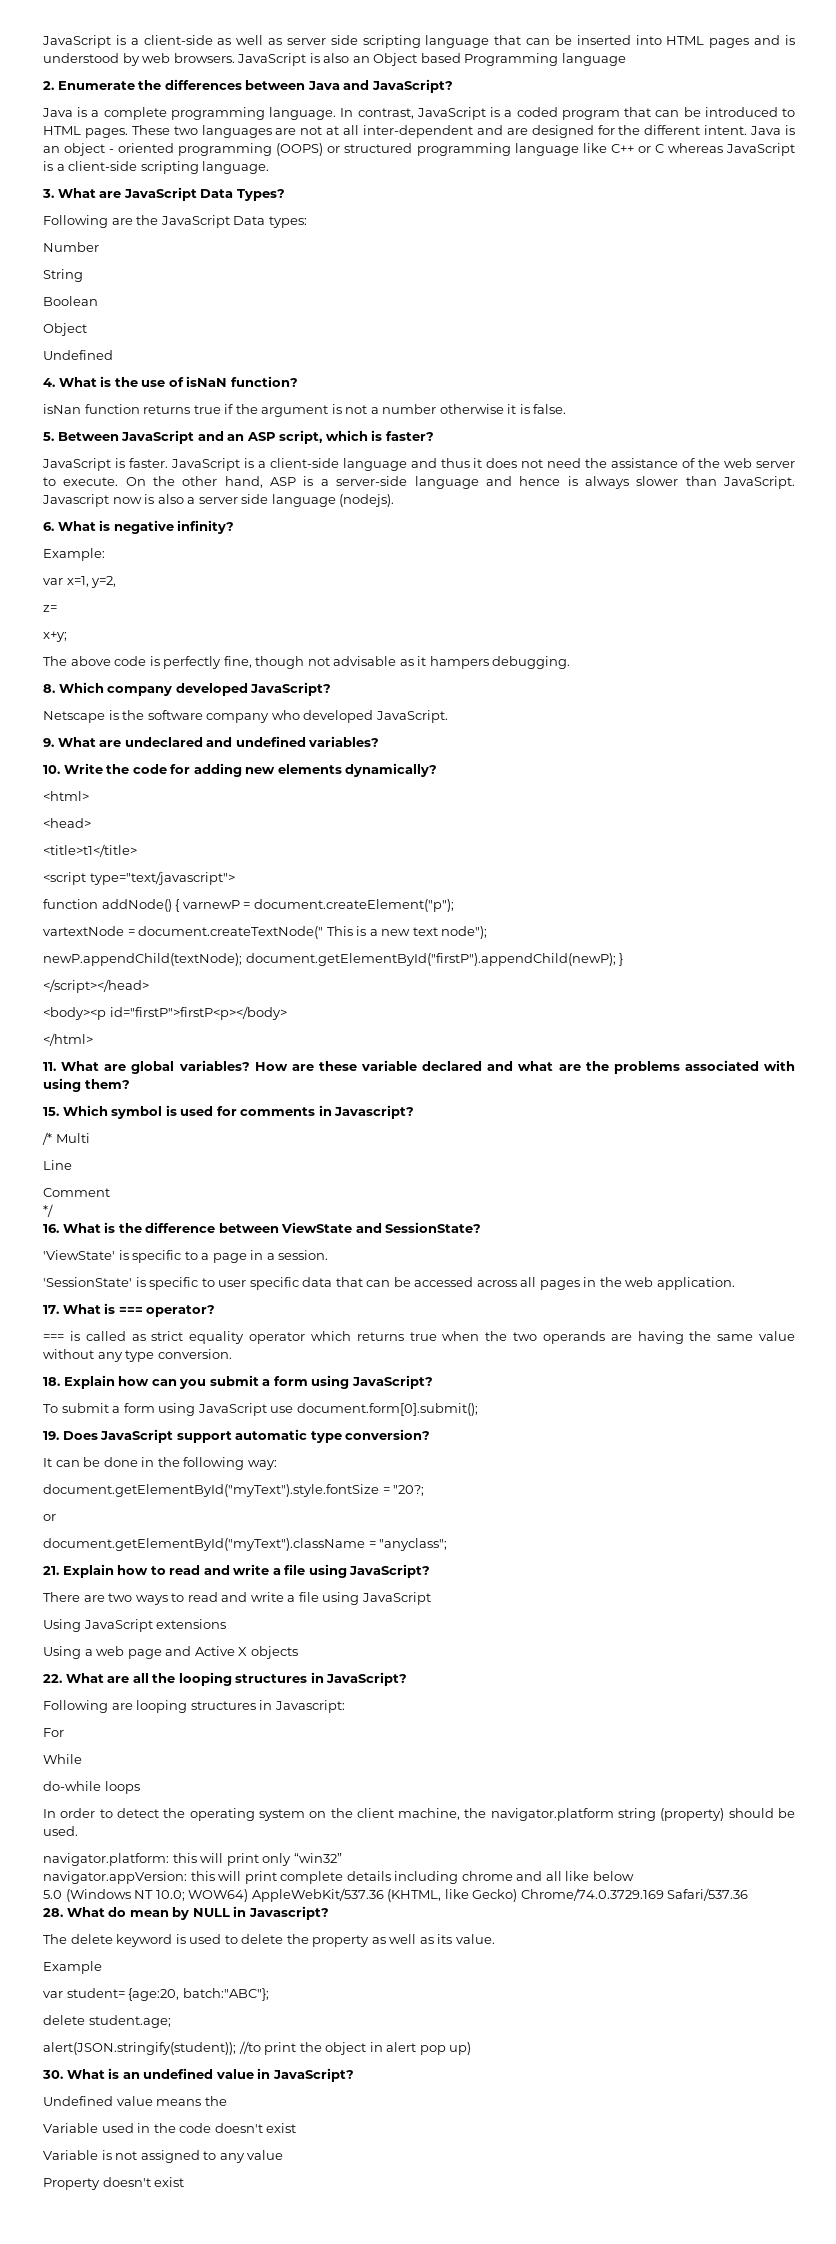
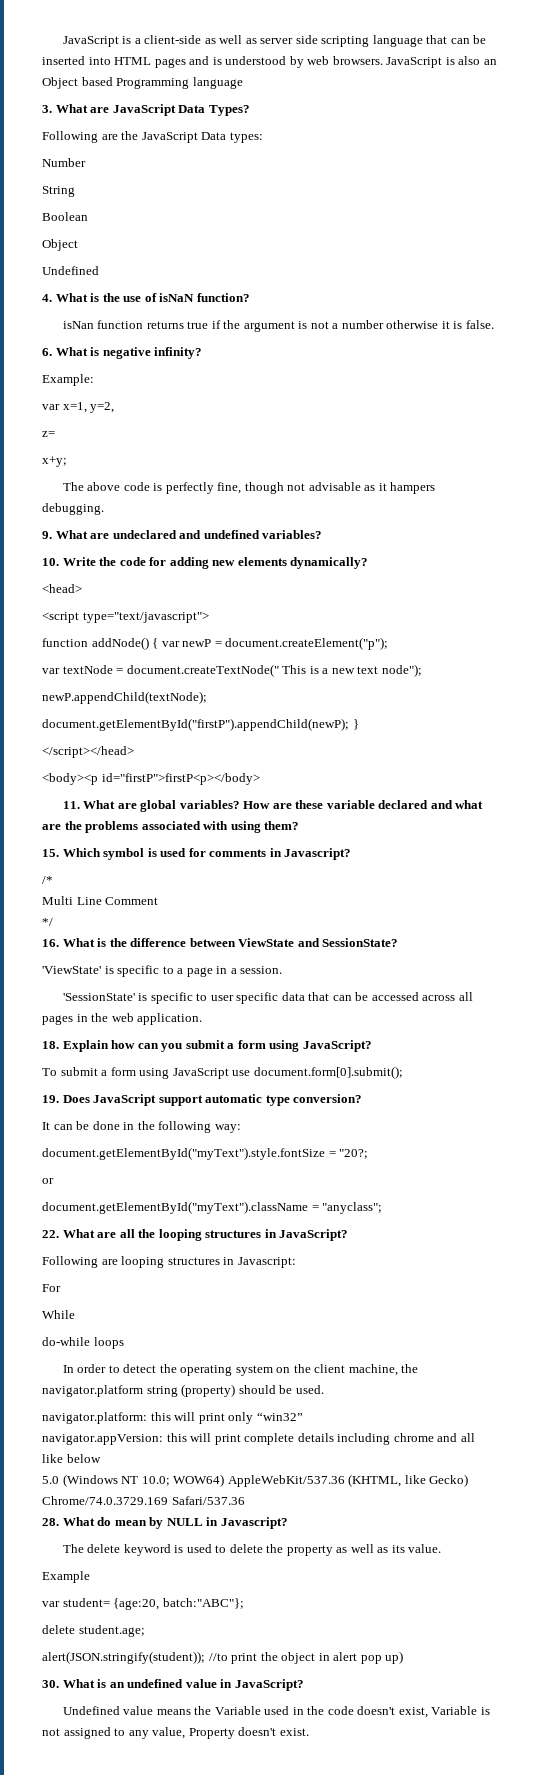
[43,79,453,93] [42,107,796,120] [43,125,796,138] [43,143,796,156] [43,161,270,174] // 2. Enumerate the differences between Java and JavaScript? // Java is a complete programming language. In contrast, JavaScript is a coded program that can be introduced to HTML pages. These two languages are not at all inter-dependent and are designed for the different intent. Java is an object - oriented programming (OOPS) or structured programming language like C++ or C whereas JavaScript is a client-side scripting language. -> (243, 83) none
[43,430,434,444] [42,458,795,471] [43,476,796,489] [42,494,395,507] // 5. Between JavaScript and an ASP script, which is faster? // JavaScript is faster. JavaScript is a client-side language and thus it does not need the assistance of the web server to execute. On the other hand, ASP is a server-side language and hence is always slower than JavaScript. Javascript now is also a server side language (nodejs). -> (494, 324) none
[43,682,332,696] [43,710,448,723] // 8. Which company developed JavaScript? // Netscape is the software company who developed JavaScript. -> (104, 509) none
[43,791,89,801] // <html> -> (369, 563) none
[43,844,137,857] // <title>t1</title> -> (82, 588) none
[182,900,240,909] varnewP -> [161,639,212,647] var newP
[43,926,124,936] vartextNode -> [42,665,113,674] var textNode
(242, 959) none -> (207, 697) //
[43,1033,93,1046] // </html> -> (260, 779) none
(52, 1138) none -> (53, 880) //
(90, 1138) // -> (73, 900) none
(72, 1165) // -> (102, 901) none
[43,1303,216,1317] [43,1331,796,1344] [43,1349,232,1362] // 17. What is === operator? // === is called as strict equality operator which returns true when the two operands are having the same value without any type conversion. -> (203, 1019) none
[43,1564,431,1578] [43,1592,431,1605] [43,1619,227,1632] [43,1646,298,1659] // 21. Explain how to read and write a file using JavaScript? // There are two ways to read and write a file using JavaScript // Using JavaScript extensions // Using a web page and Active X objects -> (383, 1208) none
(227, 2101) // -> (212, 1710) none
[266,2123,297,2133] exist // -> [398,1707,428,1718] exist,
[247,2150,284,2160] value // -> [152,1727,186,1739] value,
[154,2177,185,2187] exist -> [279,1728,309,1736] exist.

